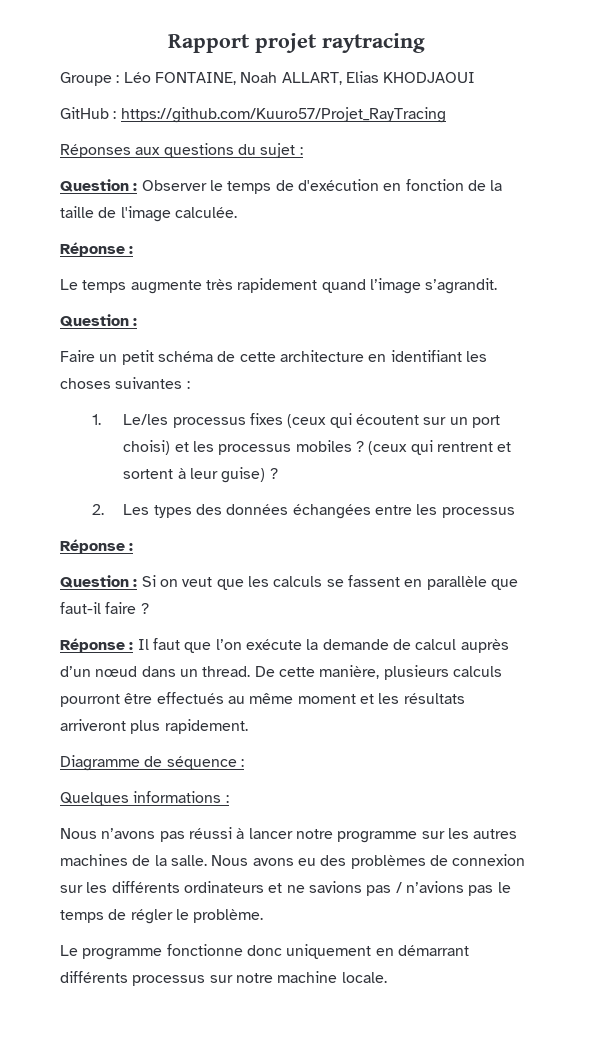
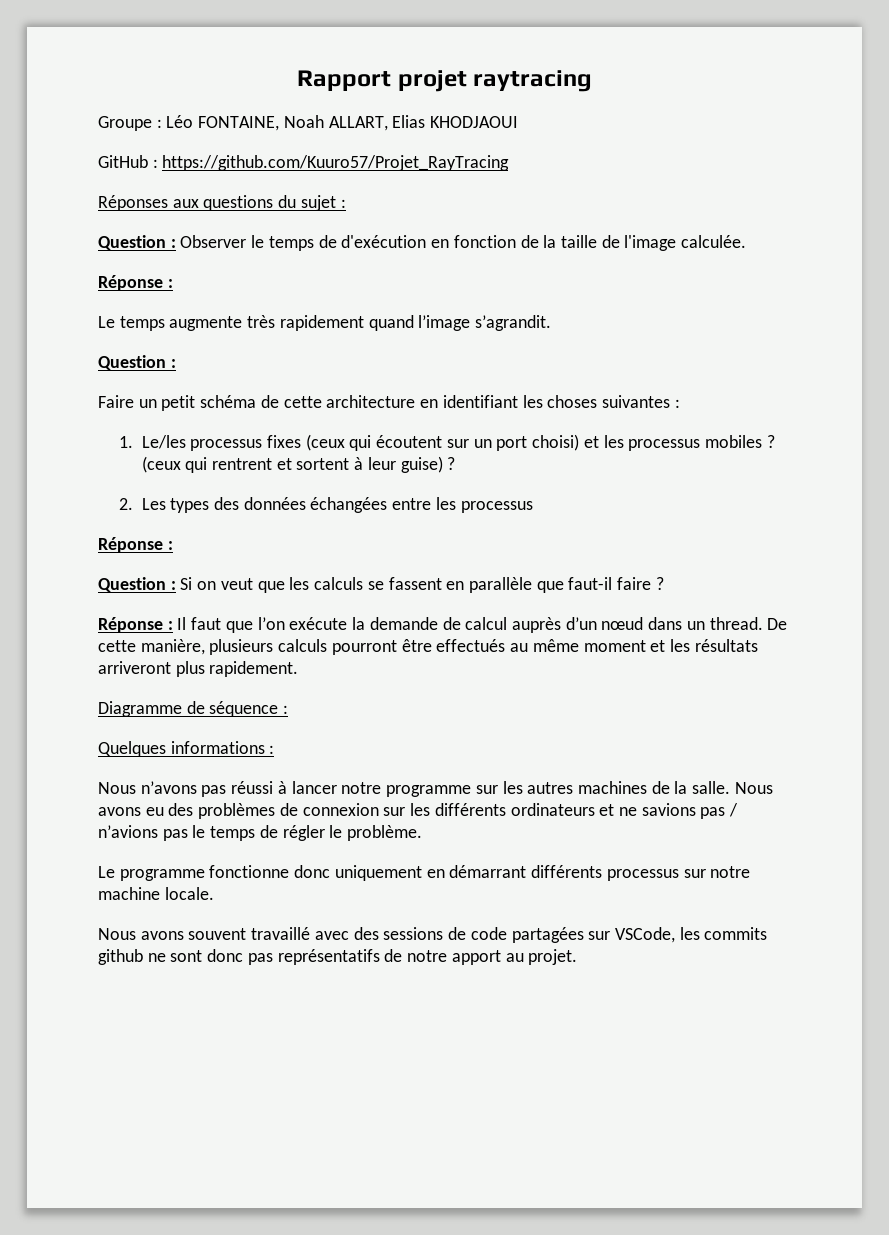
(387, 977) none -> [98,927,768,943] [98,949,578,965] // Nous avons souvent travaillé avec des sessions de code partagées sur VSCode, les commits github ne sont donc pas représentatifs de notre apport au projet.

